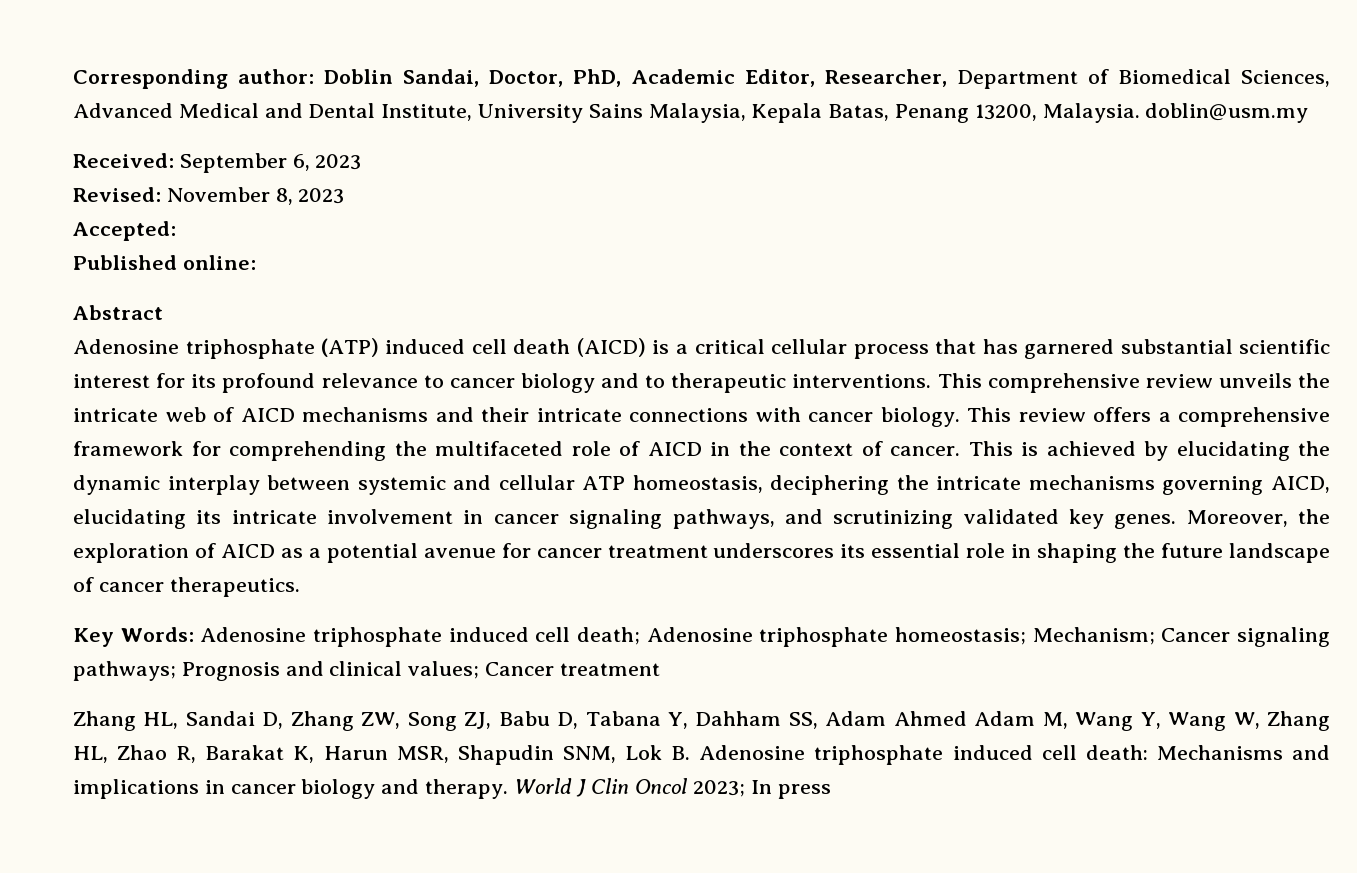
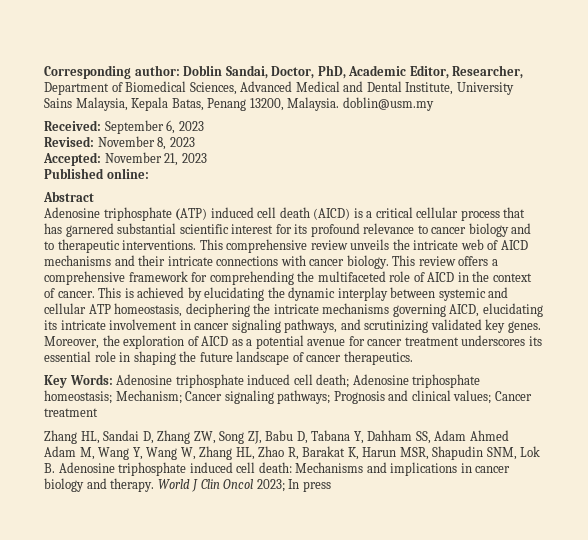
(176, 231) none -> [104,152,207,166] November 21, 2023

